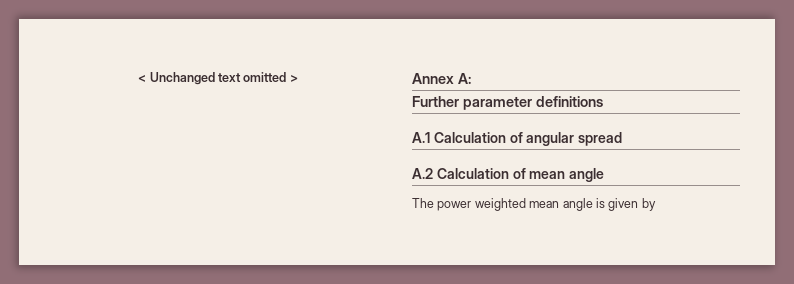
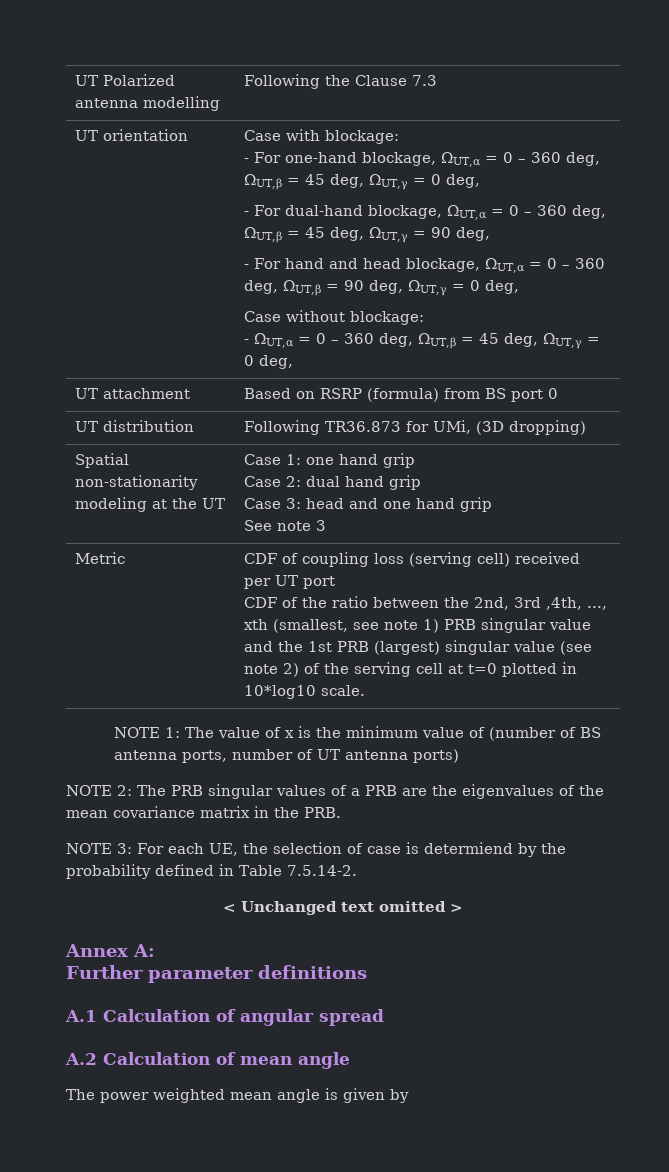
(138, 78) none -> [75,74,176,86] [75,96,221,111] [244,74,438,89] [75,129,189,141] [244,129,400,144] [244,152,601,167] [244,174,481,190] [244,205,607,220] [244,227,491,243] [244,258,606,273] [244,280,520,296] [244,310,425,325] [244,333,601,349] [244,355,294,369] [75,388,191,399] [244,388,559,402] [75,420,195,432] [244,420,587,435] [75,453,130,468] [75,475,199,490] [75,497,226,512] [244,453,416,468] [244,475,422,490] [244,497,493,512] [244,520,327,531] [75,552,126,564] [244,552,581,567] [244,575,336,589] [244,596,608,610] [244,618,592,633] [244,640,593,655] [244,662,578,677] [244,685,366,699] [113,726,601,741] [113,749,459,763] [66,784,604,799] [66,806,341,818] [66,842,566,857] [66,864,357,879] UT Polarized antenna modelling | Following the Clause 7.3 // UT orientation | Case with blockage: // - For one-hand blockage, ΩUT,α = 0 – 360 deg, ΩUT,β = 45 deg, ΩUT,γ = 0 deg, // - For dual-hand blockage, ΩUT,α = 0 – 360 deg, ΩUT,β = 45 deg, ΩUT,γ = 90 deg, // - For hand and head blockage, ΩUT,α = 0 – 360 deg, ΩUT,β = 90 deg, ΩUT,γ = 0 deg, // Case without blockage: // - ΩUT,α = 0 – 360 deg, ΩUT,β = 45 deg, ΩUT,γ = 0 deg, // UT attachment | Based on RSRP (formula) from BS port 0 // UT distribution | Following TR36.873 for UMi, (3D dropping) // Spatial non-stationarity modeling at the UT | Case 1: one hand grip // Case 2: dual hand grip // Case 3: head and one hand grip // See note 3 // Metric | CDF of coupling loss (serving cell) received per UT port // CDF of the ratio between the 2nd, 3rd ,4th, ..., xth (smallest, see note 1) PRB singular value and the 1st PRB (largest) singular value (see note 2) of the serving cell at t=0 plotted in 10*log10 scale. // NOTE 1: The value of x is the minimum value of (number of BS antenna ports, number of UT antenna ports) // NOTE 2: The PRB singular values of a PRB are the eigenvalues of the mean covariance matrix in the PRB. // NOTE 3: For each UE, the selection of case is determiend by the probability defined in Table 7.5.14-2. //

